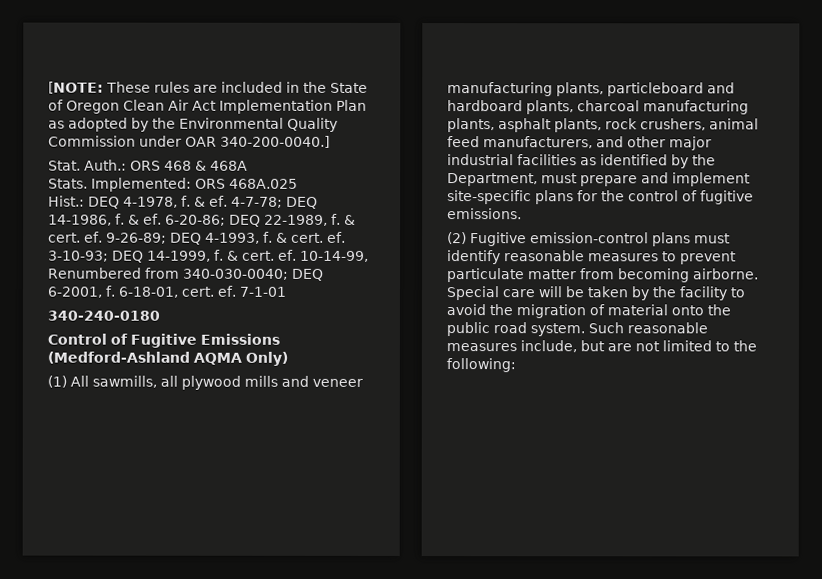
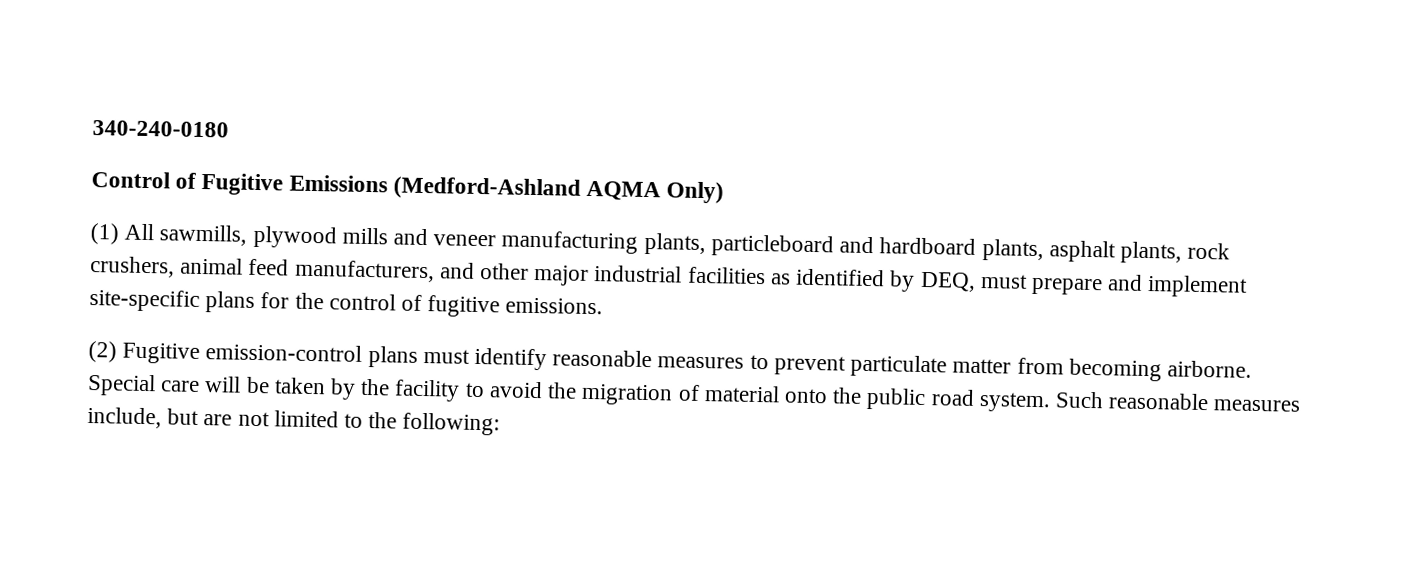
[48,81,368,94] [48,99,367,114] [48,117,338,132] [48,135,330,148] [48,159,248,171] [48,177,298,192] [48,195,318,209] [48,213,356,227] [48,231,346,245] [48,249,369,263] [48,267,324,281] [47,285,287,298] [NOTE: These rules are included in the State of Oregon Clean Air Act Implementation Plan as adopted by the Environmental Quality Commission under OAR 340-200-0040.] // Stat. Auth.: ORS 468 & 468A // Stats. Implemented: ORS 468A.025 // Hist.: DEQ 4-1978, f. & ef. 4-7-78; DEQ 14-1986, f. & ef. 6-20-86; DEQ 22-1989, f. & cert. ef. 9-26-89; DEQ 4-1993, f. & cert. ef. 3-10-93; DEQ 14-1999, f. & cert. ef. 10-14-99, Renumbered from 340-030-0040; DEQ 6-2001, f. 6-18-01, cert. ef. 7-1-01 // -> (92, 129) none
[160,375,178,387] all -> (248, 235) none
[577,100,749,115] [447,118,495,133] charcoal manufacturing plants, -> (1044, 250) none
[692,154,716,166] [447,173,538,187] the Department, -> [919,271,976,292] DEQ,

